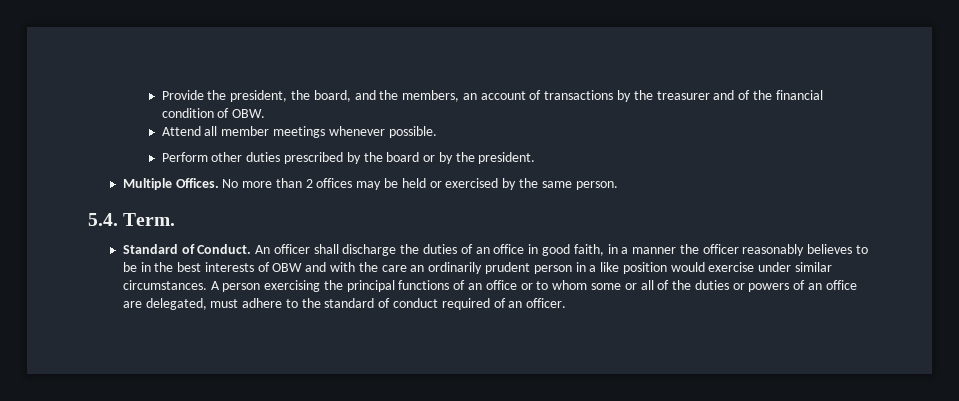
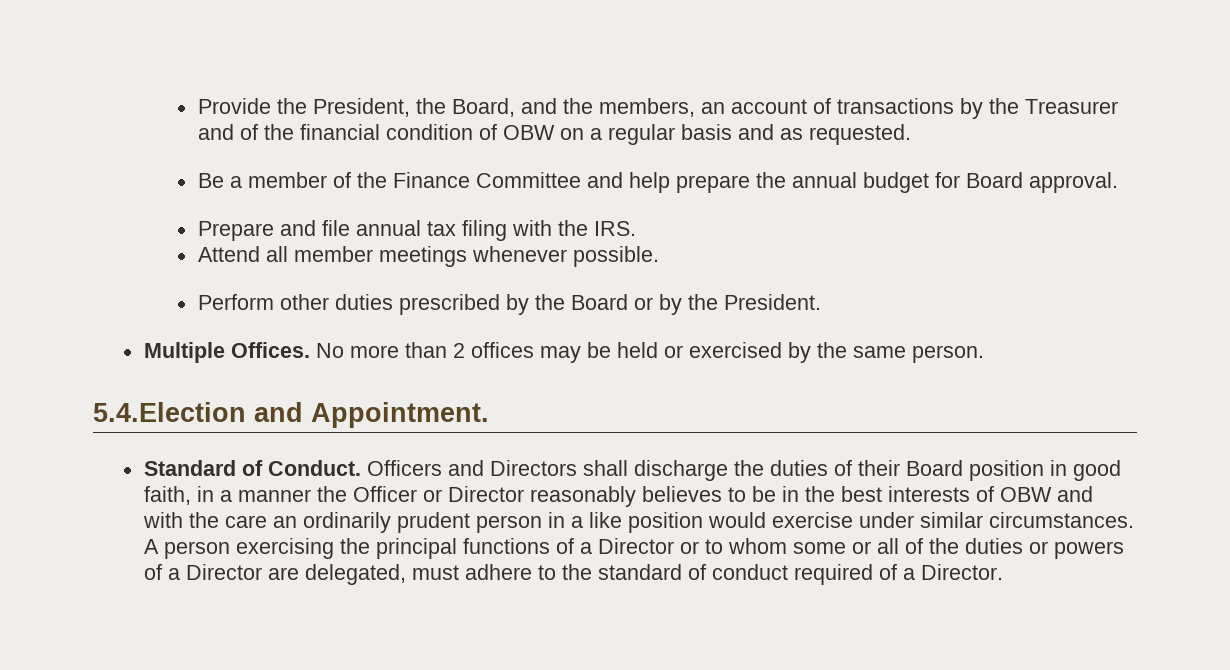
[230,90,351,102] president, the board, -> [312,98,515,117] President, the Board,
[656,91,710,100] treasurer -> [1024,99,1118,114] Treasurer
[232,109,266,118] OBW. -> [502,124,911,145] [197,172,1118,193] [197,220,636,241] OBW on a regular basis and as requested. // Be a member of the Finance Committee and help prepare the annual budget for Board approval. // Prepare and file annual tax filing with the IRS.
[386,152,420,162] board -> [570,294,628,310] Board
[478,152,536,164] president. -> [723,294,821,310] President.
[88,213,176,226] 5.4. Term. -> [93,402,489,428] 5.4.Election and Appointment.
[255,244,310,254] An officer -> [366,460,577,476] Officers and Directors
[475,244,525,254] an office -> [857,460,1044,481] their Board position
[702,244,739,254] officer -> [352,486,524,502] Officer or Director
[468,280,517,290] an office -> [579,538,674,554] a Director
[807,280,857,290] an office -> [167,564,262,580] a Director
[508,298,567,308] an officer. -> [902,564,1003,580] a Director.

